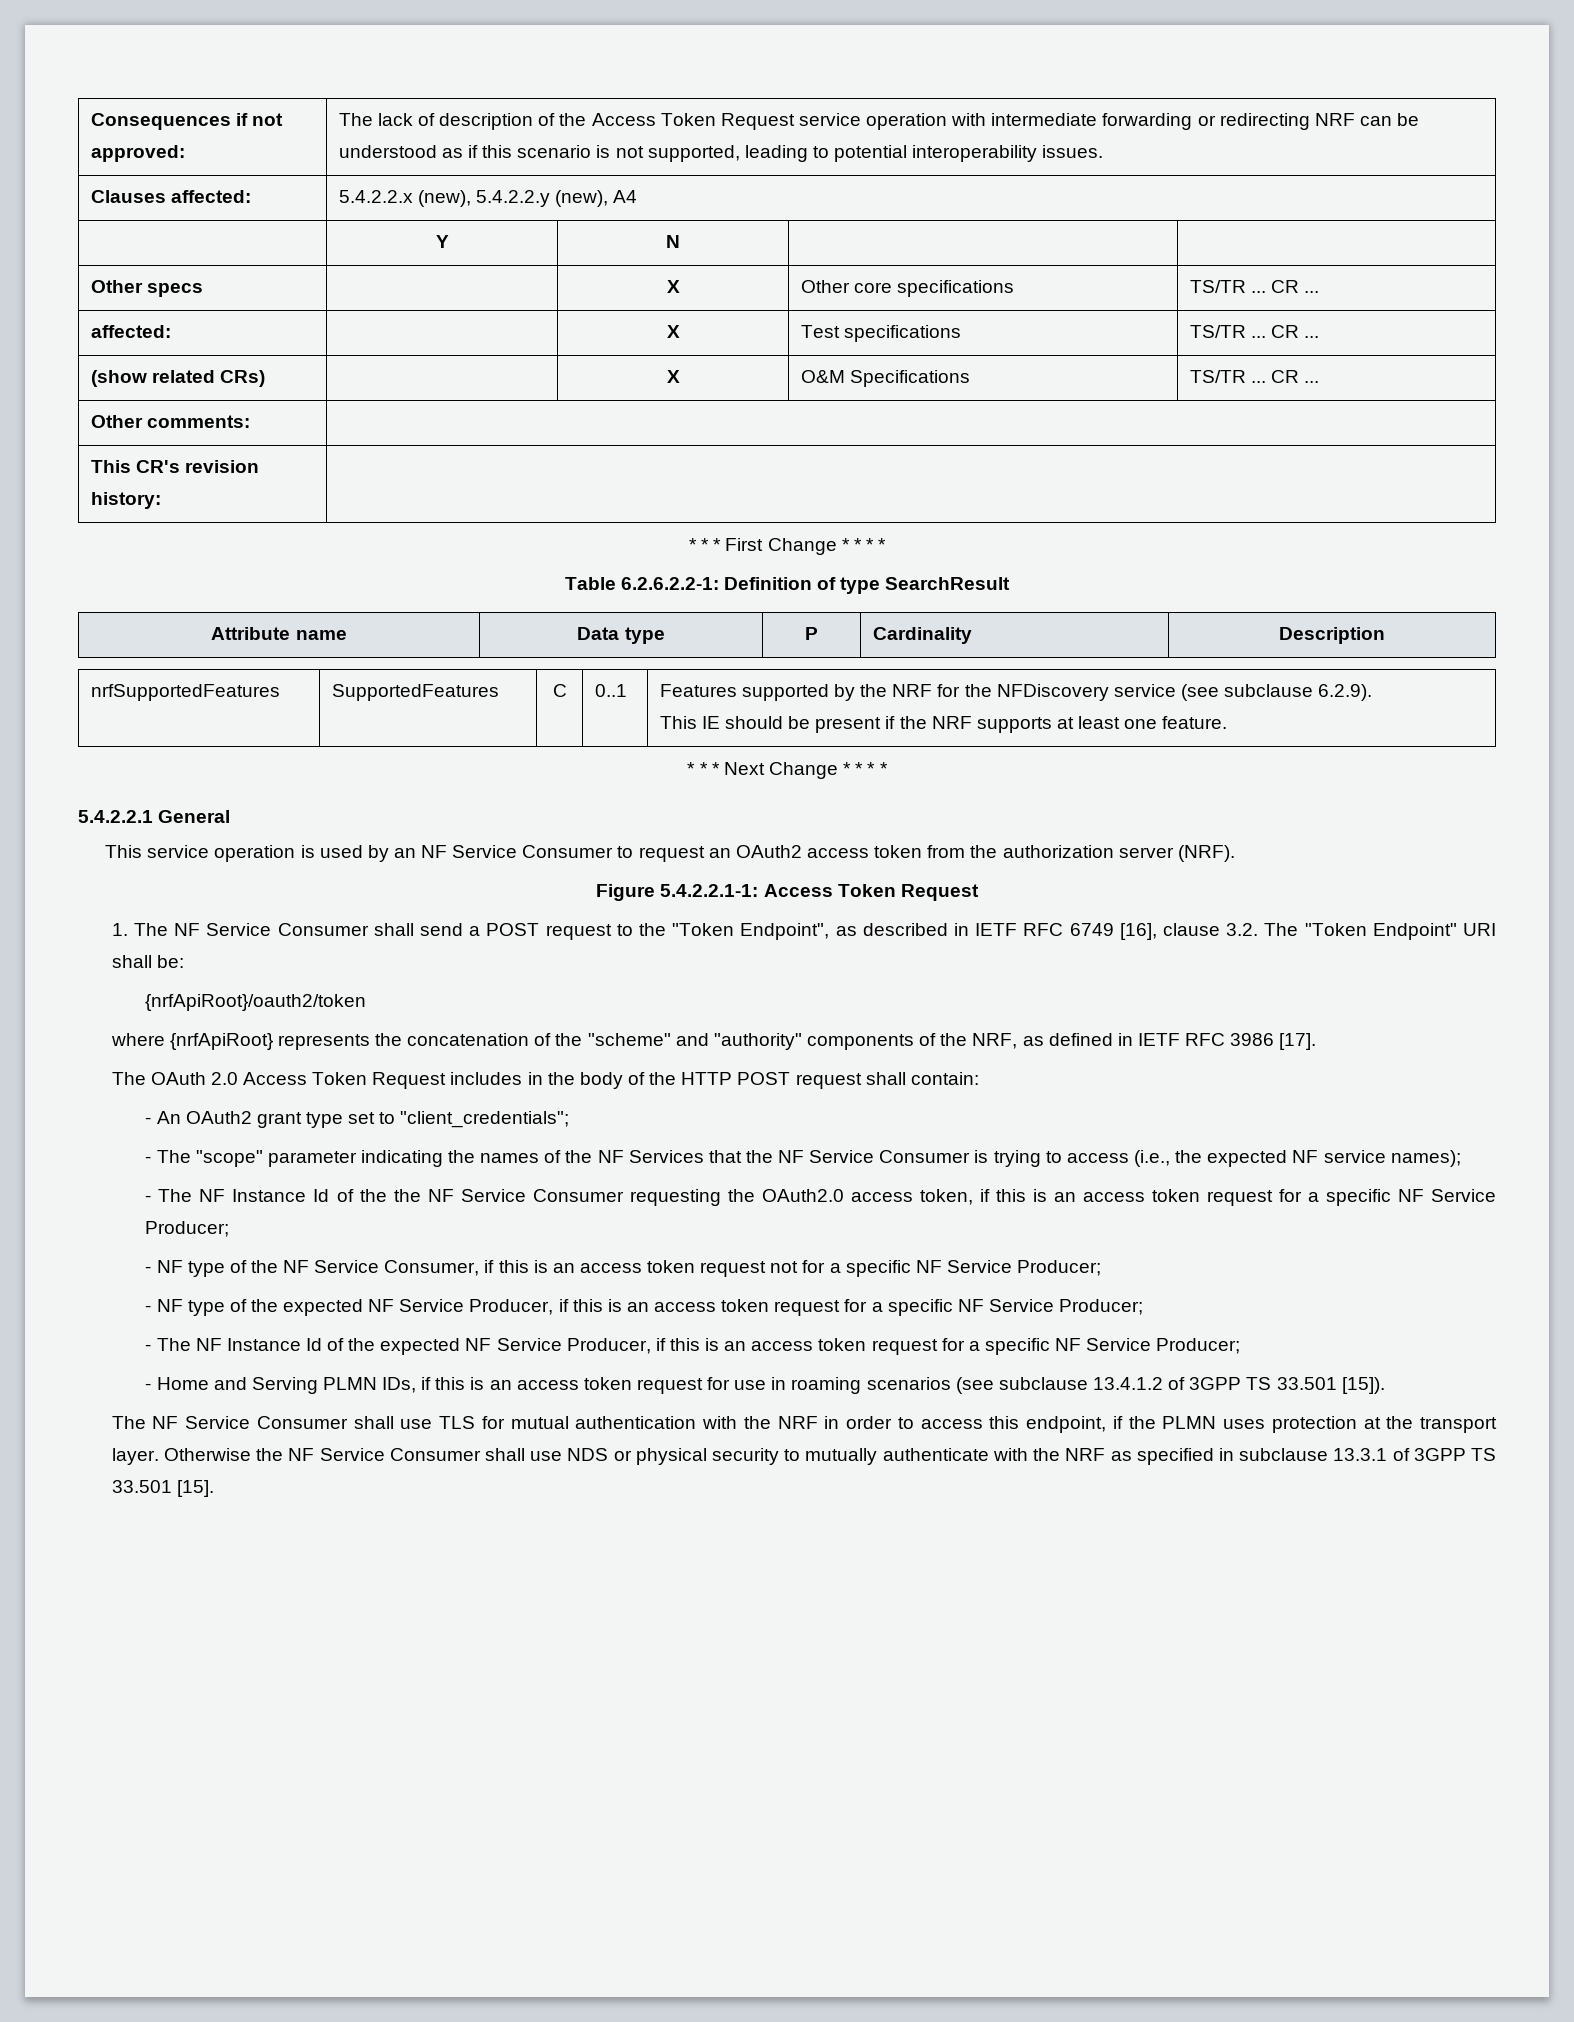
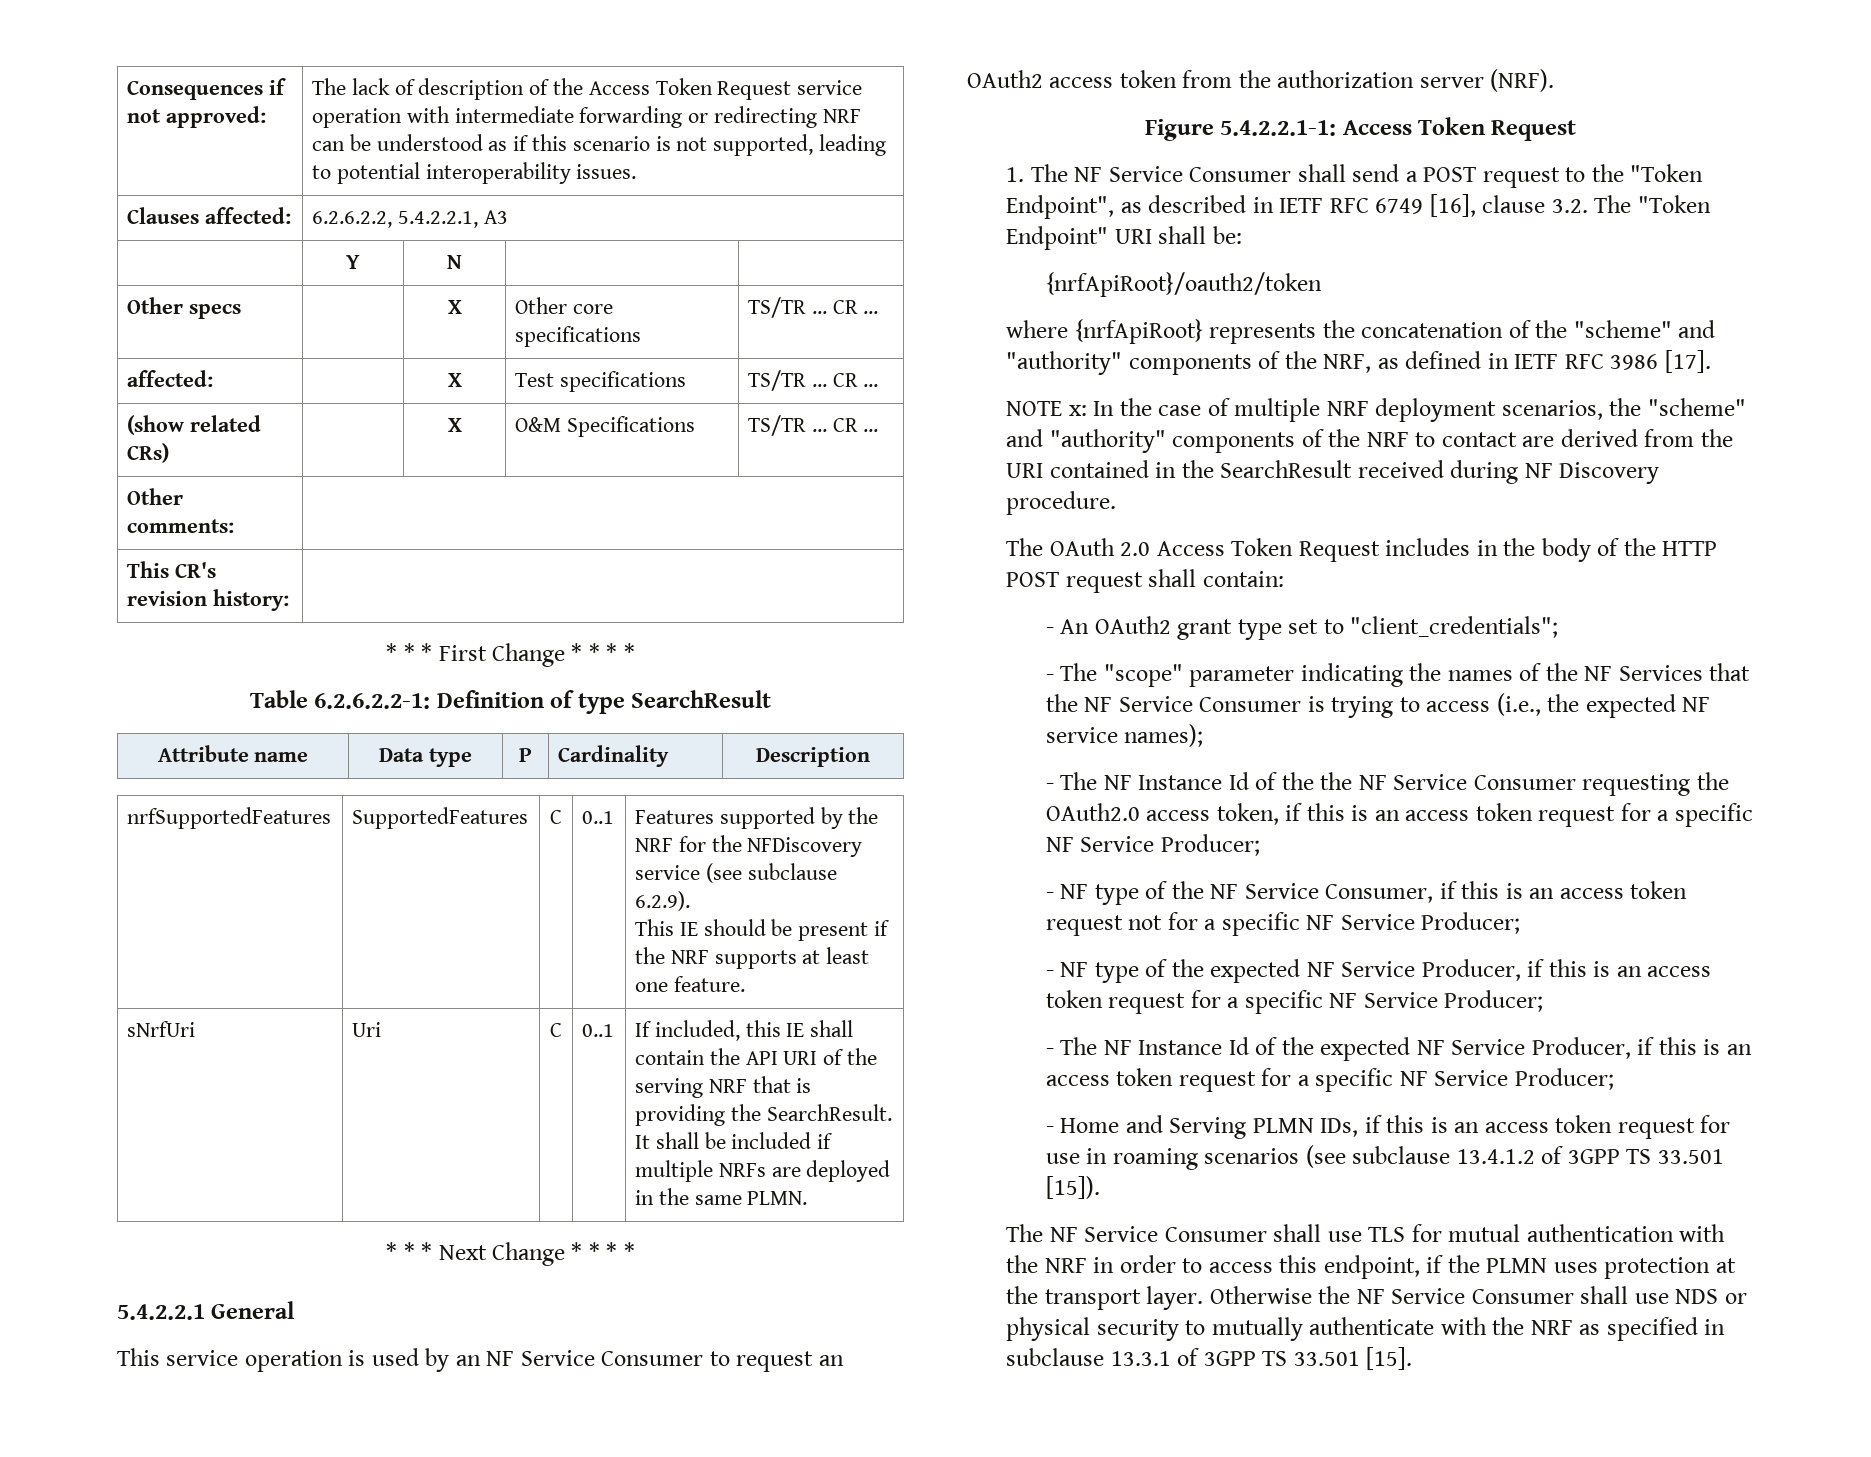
[338,190,638,207] 5.4.2.2.x (new), 5.4.2.2.y (new), A4 -> [312,210,508,228] 6.2.6.2.2, 5.4.2.2.1, A3
(1228, 722) none -> [127,1021,196,1037] [352,1022,382,1037] [550,1023,562,1037] [582,1024,615,1037] [635,1020,854,1041] [635,1048,878,1065] [635,1076,812,1098] [635,1104,892,1126] [635,1132,834,1149] [635,1160,891,1182] [635,1188,808,1205] // sNrfUri | Uri | C | 0..1 | If included, this IE shall contain the API URI of the serving NRF that is providing the SearchResult. It shall be included if multiple NRFs are deployed in the same PLMN.
(1317, 1041) none -> [1006,398,1746,422] [1006,429,1733,453] [1006,460,1660,484] [1006,491,1117,515] // NOTE x: In the case of multiple NRF deployment scenarios, the "scheme" and "authority" components of the NRF to contact are derived from the URI contained in the SearchResult received during NF Discovery procedure.

